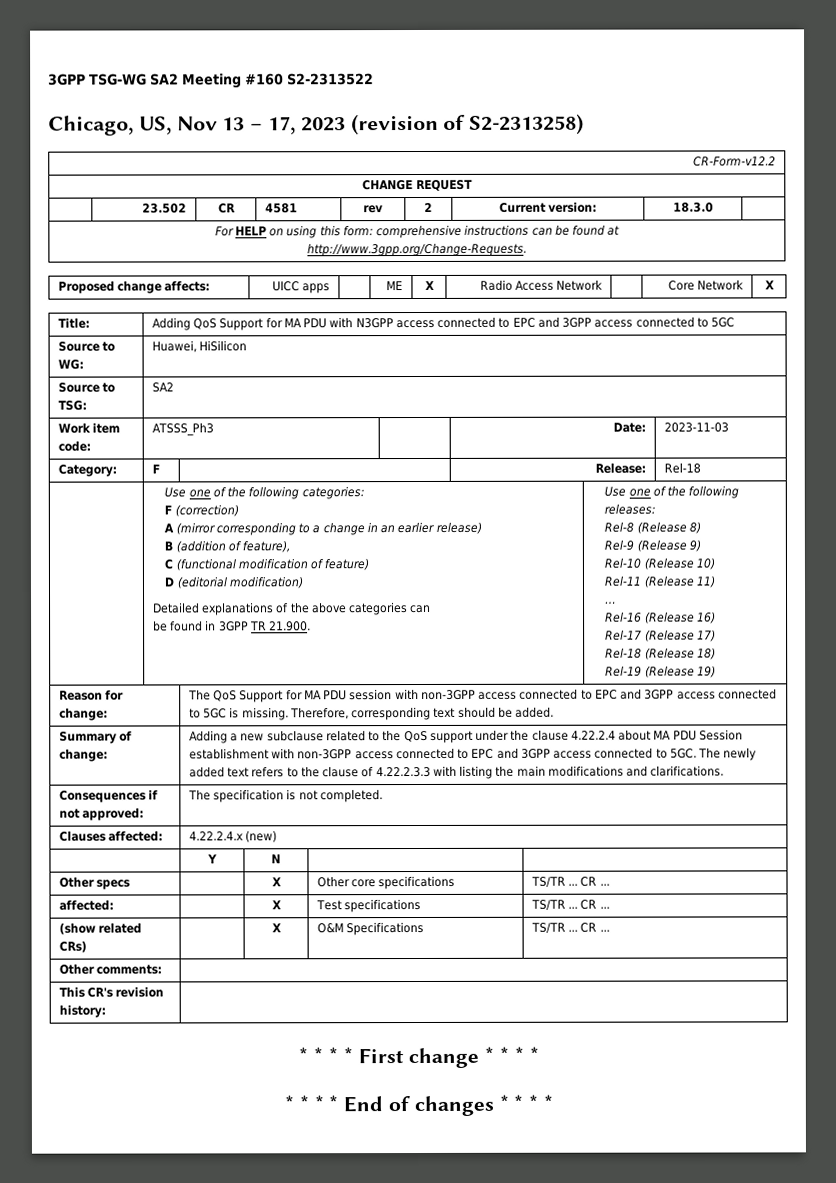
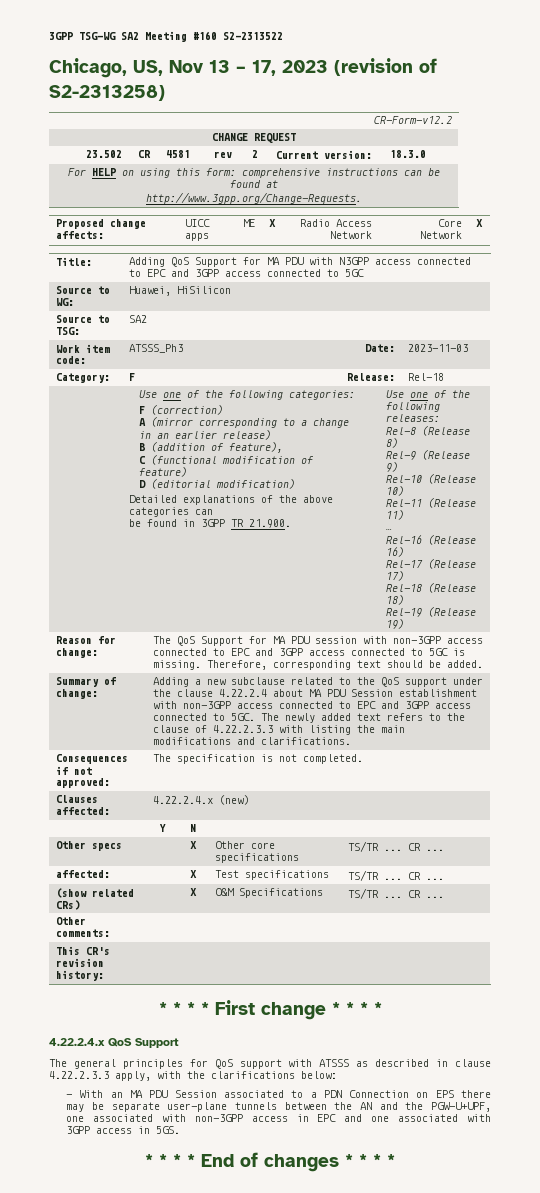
(539, 1054) none -> [49,1038,179,1048] [49,1059,492,1069] [49,1071,337,1081] [66,1090,492,1098] [66,1102,492,1112] [66,1114,491,1122] [66,1126,181,1134] // 4.22.2.4.x QoS Support // The general principles for QoS support with ATSSS as described in clause 4.22.2.3.3 apply, with the clarifications below: // - With an MA PDU Session associated to a PDN Connection on EPS there may be separate user-plane tunnels between the AN and the PGW-U+UPF, one associated with non-3GPP access in EPC and one associated with 3GPP access in 5GS.

